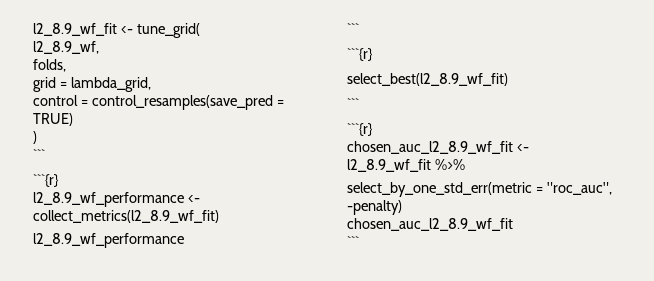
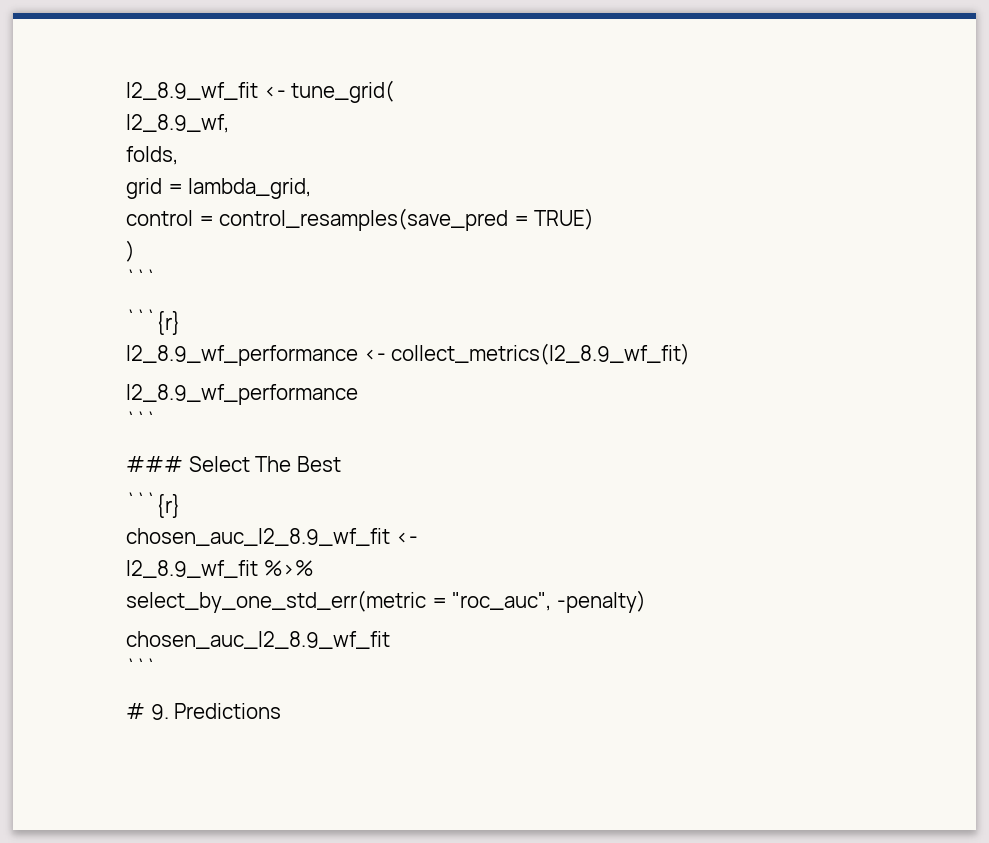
[347,48,373,61] [347,73,508,86] [347,98,359,109] ```{r} // select_best(l2_8.9_wf_fit) // ``` -> [126,456,341,472] ### Select The Best
(359, 241) none -> [126,703,282,720] // # 9. Predictions

